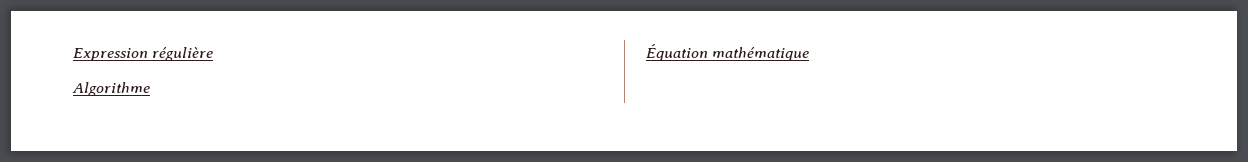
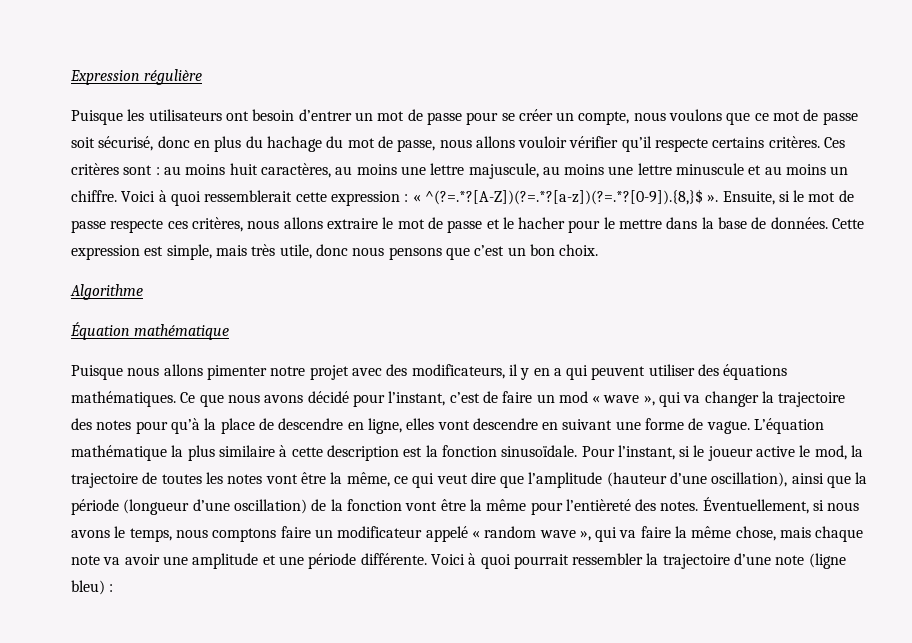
[72,82,150,96] [646,44,810,61] Algorithme // Équation mathématique -> [71,109,858,125] [71,136,846,152] [71,163,849,179] [71,189,854,206] [71,217,865,233] [71,244,599,260] [70,284,143,300] [70,322,230,340] [71,364,788,380] [71,391,846,407] [71,418,825,434] [71,445,864,461] [71,472,868,488] [71,497,860,515] [71,526,864,542] [71,553,846,569] [71,580,114,595] Puisque les utilisateurs ont besoin d’entrer un mot de passe pour se créer un compte, nous voulons que ce mot de passe soit sécurisé, donc en plus du hachage du mot de passe, nous allons vouloir vérifier qu’il respecte certains critères. Ces critères sont : au moins huit caractères, au moins une lettre majuscule, au moins une lettre minuscule et au moins un chiffre. Voici à quoi ressemblerait cette expression : « ^(?=.*?[A-Z])(?=.*?[a-z])(?=.*?[0-9]).{8,}$ ». Ensuite, si le mot de passe respecte ces critères, nous allons extraire le mot de passe et le hacher pour le mettre dans la base de données. Cette expression est simple, mais très utile, donc nous pensons que c’est un bon choix. // Algorithme // Équation mathématique // Puisque nous allons pimenter notre projet avec des modificateurs, il y en a qui peuvent utiliser des équations mathématiques. Ce que nous avons décidé pour l’instant, c’est de faire un mod « wave », qui va changer la trajectoire des notes pour qu’à la place de descendre en ligne, elles vont descendre en suivant une forme de vague. L’équation mathématique la plus similaire à cette description est la fonction sinusoïdale. Pour l’instant, si le joueur active le mod, la trajectoire de toutes les notes vont être la même, ce qui veut dire que l’amplitude (hauteur d’une oscillation), ainsi que la période (longueur d’une oscillation) de la fonction vont être la même pour l’entièreté des notes. Éventuellement, si nous avons le temps, nous comptons faire un modificateur appelé « random wave », qui va faire la même chose, mais chaque note va avoir une amplitude et une période différente. Voici à quoi pourrait ressembler la trajectoire d’une note (ligne bleu) :

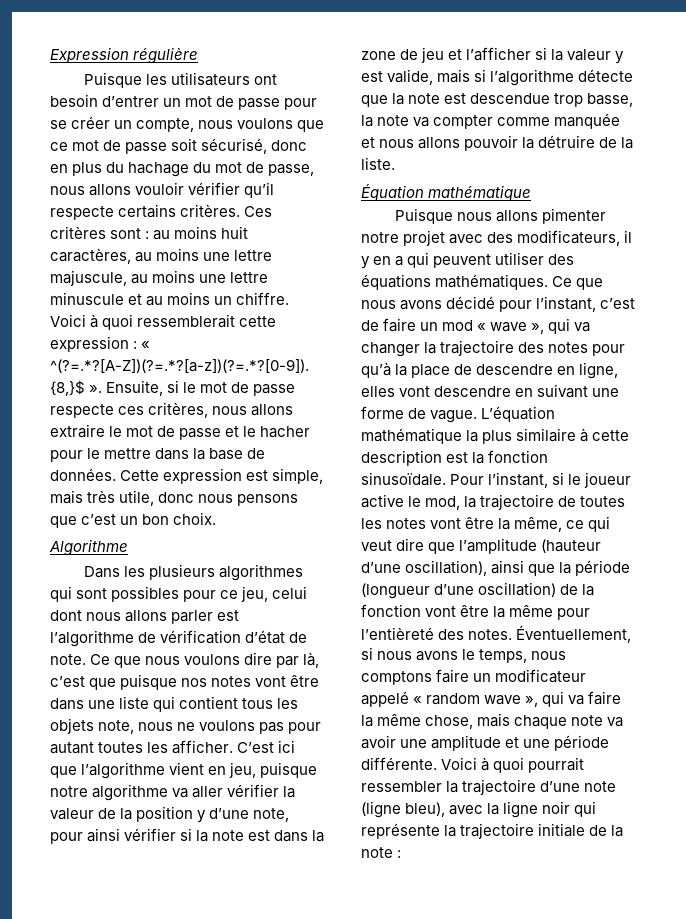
(143, 292) none -> [84,564,304,581] [50,586,308,602] [50,610,240,624] [50,630,308,647] [50,652,320,668] [50,674,320,690] [50,696,299,712] [50,718,322,734] [50,740,296,754] [50,762,318,779] [50,784,296,801] [50,806,290,823] [50,828,325,844] [361,47,625,64] [361,69,634,86] [361,93,634,107] [361,113,621,129] [361,135,634,151] [361,157,395,170] // Dans les plusieurs algorithmes qui sont possibles pour ce jeu, celui dont nous allons parler est l’algorithme de vérification d’état de note. Ce que nous voulons dire par là, c’est que puisque nos notes vont être dans une liste qui contient tous les objets note, nous ne voulons pas pour autant toutes les afficher. C’est ici que l’algorithme vient en jeu, puisque notre algorithme va aller vérifier la valeur de la position y d’une note, pour ainsi vérifier si la note est dans la zone de jeu et l’afficher si la valeur y est valide, mais si l’algorithme détecte que la note est descendue trop basse, la note va compter comme manquée et nous allons pouvoir la détruire de la liste.
[71,580,105,595] bleu) -> [405,801,597,818] [361,823,624,839] [361,847,393,858] bleu), avec la ligne noir qui représente la trajectoire initiale de la note

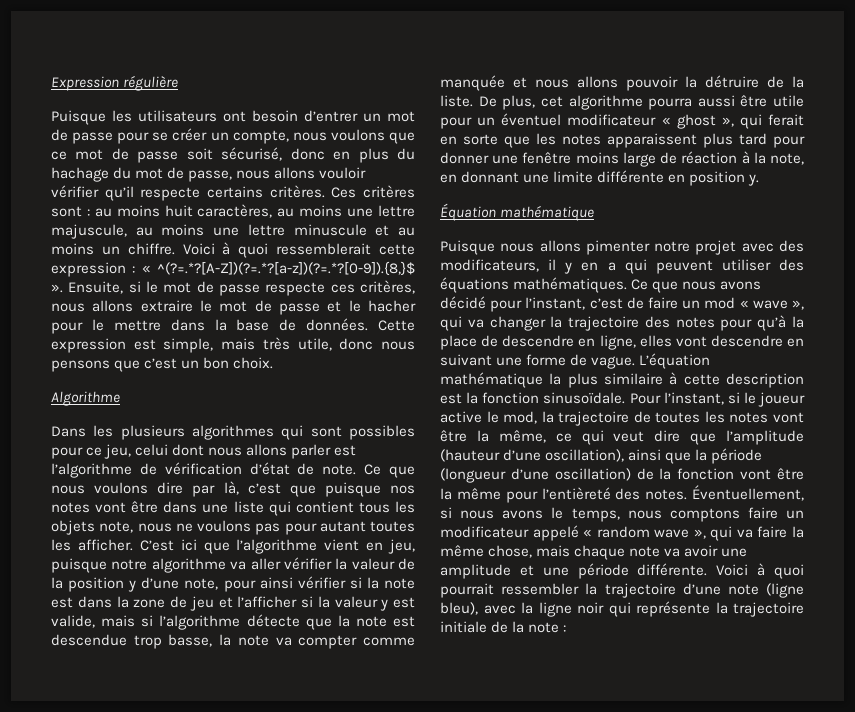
(395, 163) none -> [478,95,804,110] [440,113,804,129] [440,133,805,148] [440,151,804,167] [440,170,760,186] De plus, cet algorithme pourra aussi être utile pour un éventuel modificateur « ghost », qui ferait en sorte que les notes apparaissent plus tard pour donner une fenêtre moins large de réaction à la note, en donnant une limite différente en position y.

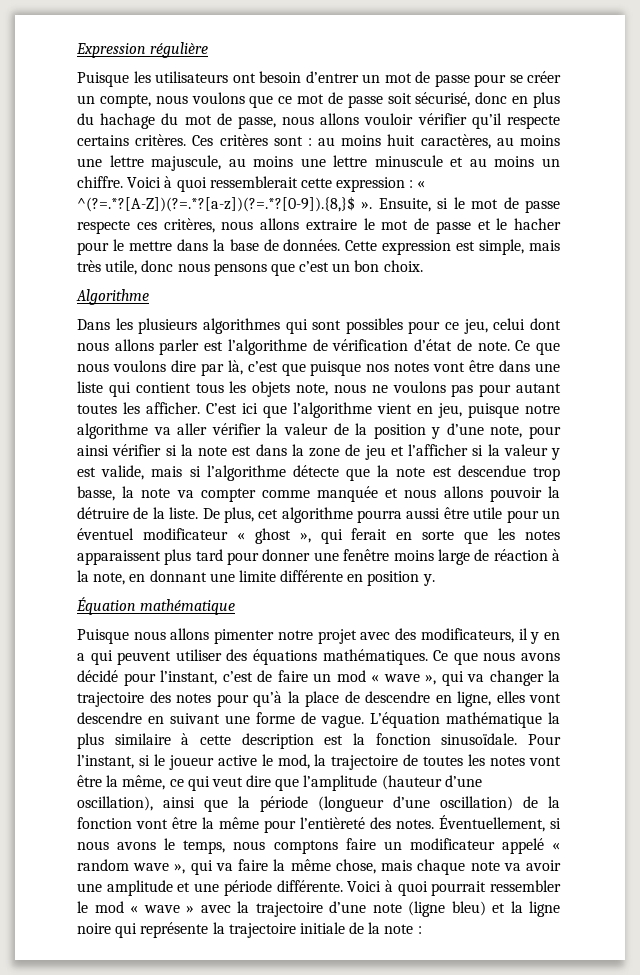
(580, 589) none -> [77,901,231,913] le mod « wave » avec
[440,602,516,615] bleu), avec -> [451,901,505,916] bleu) et
[577,602,604,614] noir -> [77,923,111,934] noire

